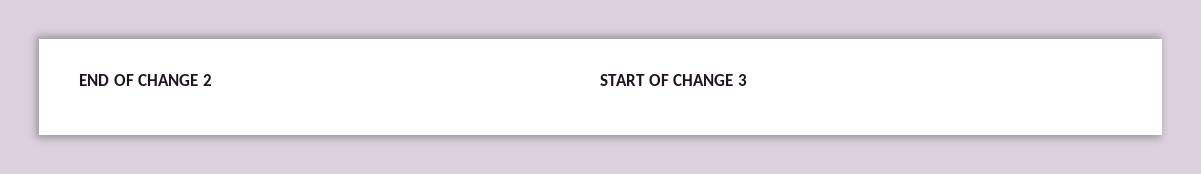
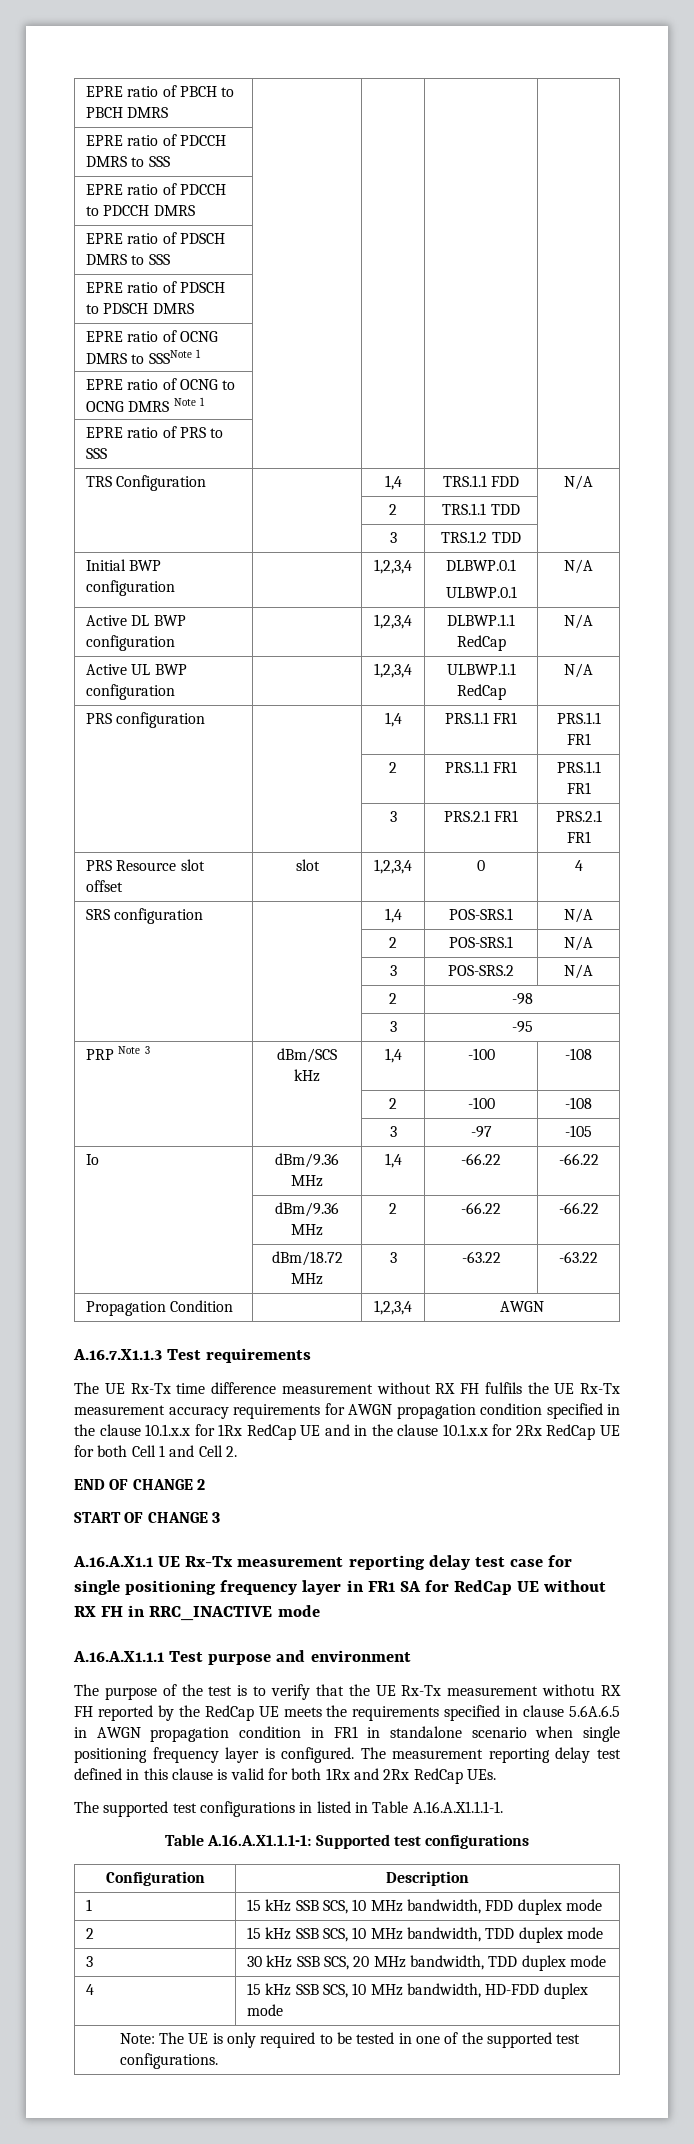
(79, 80) none -> [86,85,235,97] [86,107,169,118] [86,134,227,146] [86,156,170,167] [86,183,227,195] [86,205,195,216] [86,232,226,244] [86,254,170,265] [86,281,226,293] [86,303,194,314] [86,330,219,342] [86,349,202,364] [86,378,236,390] [86,397,206,412] [86,426,224,438] [86,448,108,459] [86,475,207,491] [384,475,402,490] [442,475,520,487] [564,475,593,490] [389,504,397,515] [442,503,520,515] [389,532,397,543] [441,531,521,543] [86,559,162,571] [86,580,176,596] [374,559,412,574] [446,559,516,571] [445,586,517,598] [564,559,593,574] [86,615,186,626] [86,635,176,651] [374,614,412,629] [447,614,515,626] [456,635,506,651] [564,614,593,629] [86,664,187,675] [86,684,176,700] [374,663,412,678] [446,663,516,675] [456,684,506,700] [564,663,593,678] [86,712,206,728] [384,712,402,727] [444,712,518,724] [556,712,601,724] [566,733,591,745] [389,762,397,773] [444,761,518,773] [556,761,601,773] [566,782,591,794] [389,811,397,822] [443,810,519,822] [555,810,602,822] [566,831,591,843] [86,859,205,871] [86,880,124,892] [295,859,320,871] [374,859,412,874] [477,860,485,871] [574,860,583,871] [86,908,204,924] [384,908,402,923] [449,908,513,920] [564,908,593,923] [389,937,397,948] [449,936,513,948] [564,936,593,951] [389,965,397,976] [448,965,514,976] [564,964,593,979] [389,993,397,1004] [511,993,533,1005] [389,1021,397,1032] [511,1021,533,1033] [86,1046,150,1060] [277,1048,337,1063] [294,1069,320,1082] [384,1048,402,1063] [467,1048,495,1060] [565,1048,592,1060] [389,1098,397,1109] [467,1097,495,1109] [565,1097,592,1109] [389,1126,397,1137] [470,1126,492,1138] [565,1125,592,1137] [86,1154,100,1165] [275,1153,339,1168] [291,1175,323,1187] [384,1153,402,1168] [461,1153,501,1165] [558,1153,599,1165] [275,1202,339,1217] [291,1224,323,1236] [389,1203,397,1214] [461,1202,501,1214] [558,1202,599,1214] [271,1251,343,1266] [291,1273,323,1285] [389,1252,397,1263] [461,1251,501,1263] [559,1251,598,1263] [86,1300,234,1316] [374,1300,412,1315] [500,1301,544,1312] [73,1348,312,1363] [74,1382,620,1394] [74,1403,620,1419] [74,1424,621,1440] [74,1445,237,1457] EPRE ratio of PBCH to PBCH DMRS | | | | // EPRE ratio of PDCCH DMRS to SSS | | | | // EPRE ratio of PDCCH to PDCCH DMRS | | | | // EPRE ratio of PDSCH DMRS to SSS | | | | // EPRE ratio of PDSCH to PDSCH DMRS | | | | // EPRE ratio of OCNG DMRS to SSSNote 1 | | | | // EPRE ratio of OCNG to OCNG DMRS Note 1 | | | | // EPRE ratio of PRS to SSS | | | | // TRS Configuration | | 1,4 | TRS.1.1 FDD | N/A // | | 2 | TRS.1.1 TDD | // | | 3 | TRS.1.2 TDD | // Initial BWP configuration | | 1,2,3,4 | DLBWP.0.1 // ULBWP.0.1 | N/A // Active DL BWP configuration | | 1,2,3,4 | DLBWP.1.1 RedCap | N/A // Active UL BWP configuration | | 1,2,3,4 | ULBWP.1.1 RedCap | N/A // PRS configuration | | 1,4 | PRS.1.1 FR1 | PRS.1.1 FR1 // | | 2 | PRS.1.1 FR1 | PRS.1.1 FR1 // | | 3 | PRS.2.1 FR1 | PRS.2.1 FR1 // PRS Resource slot offset | slot | 1,2,3,4 | 0 | 4 // SRS configuration | | 1,4 | POS-SRS.1 | N/A // | | 2 | POS-SRS.1 | N/A // | | 3 | POS-SRS.2 | N/A // | | 2 | -98 // | | 3 | -95 // PRP Note 3 | dBm/SCS kHz | 1,4 | -100 | -108 // | | 2 | -100 | -108 // | | 3 | -97 | -105 // Io | dBm/9.36 MHz | 1,4 | -66.22 | -66.22 // | dBm/9.36 MHz | 2 | -66.22 | -66.22 // | dBm/18.72 MHz | 3 | -63.22 | -63.22 // Propagation Condition | | 1,2,3,4 | AWGN // A.16.7.X1.1.3 Test requirements // The UE Rx-Tx time difference measurement without RX FH fulfils the UE Rx-Tx measurement accuracy requirements for AWGN propagation condition specified in the clause 10.1.x.x for 1Rx RedCap UE and in the clause 10.1.x.x for 2Rx RedCap UE for both Cell 1 and Cell 2. //
(747, 80) none -> [73,1555,573,1570] [74,1580,607,1595] [74,1605,320,1621] [73,1650,411,1665] [74,1684,621,1700] [74,1705,620,1721] [74,1726,620,1742] [74,1747,621,1763] [74,1768,496,1784] [74,1801,503,1817] [164,1834,530,1849] [105,1871,205,1886] [386,1871,469,1886] [86,1899,93,1911] [247,1899,603,1915] [86,1928,95,1939] [247,1927,604,1943] [86,1956,94,1967] [247,1955,607,1971] [86,1984,95,1995] [247,1983,588,1999] [247,2004,284,2016] [119,2032,581,2048] [119,2053,218,2069] // A.16.A.X1.1 UE Rx-Tx measurement reporting delay test case for single positioning frequency layer in FR1 SA for RedCap UE without RX FH in RRC_INACTIVE mode // A.16.A.X1.1.1 Test purpose and environment // The purpose of the test is to verify that the UE Rx-Tx measurement withotu RX FH reported by the RedCap UE meets the requirements specified in clause 5.6A.6.5 in AWGN propagation condition in FR1 in standalone scenario when single positioning frequency layer is configured. The measurement reporting delay test defined in this clause is valid for both 1Rx and 2Rx RedCap UEs. // The supported test configurations in listed in Table A.16.A.X1.1.1-1. // Table A.16.A.X1.1.1-1: Supported test configurations // Configuration | Description // 1 | 15 kHz SSB SCS, 10 MHz bandwidth, FDD duplex mode // 2 | 15 kHz SSB SCS, 10 MHz bandwidth, TDD duplex mode // 3 | 30 kHz SSB SCS, 20 MHz bandwidth, TDD duplex mode // 4 | 15 kHz SSB SCS, 10 MHz bandwidth, HD-FDD duplex mode // Note: The UE is only required to be tested in one of the supported test configurations.

